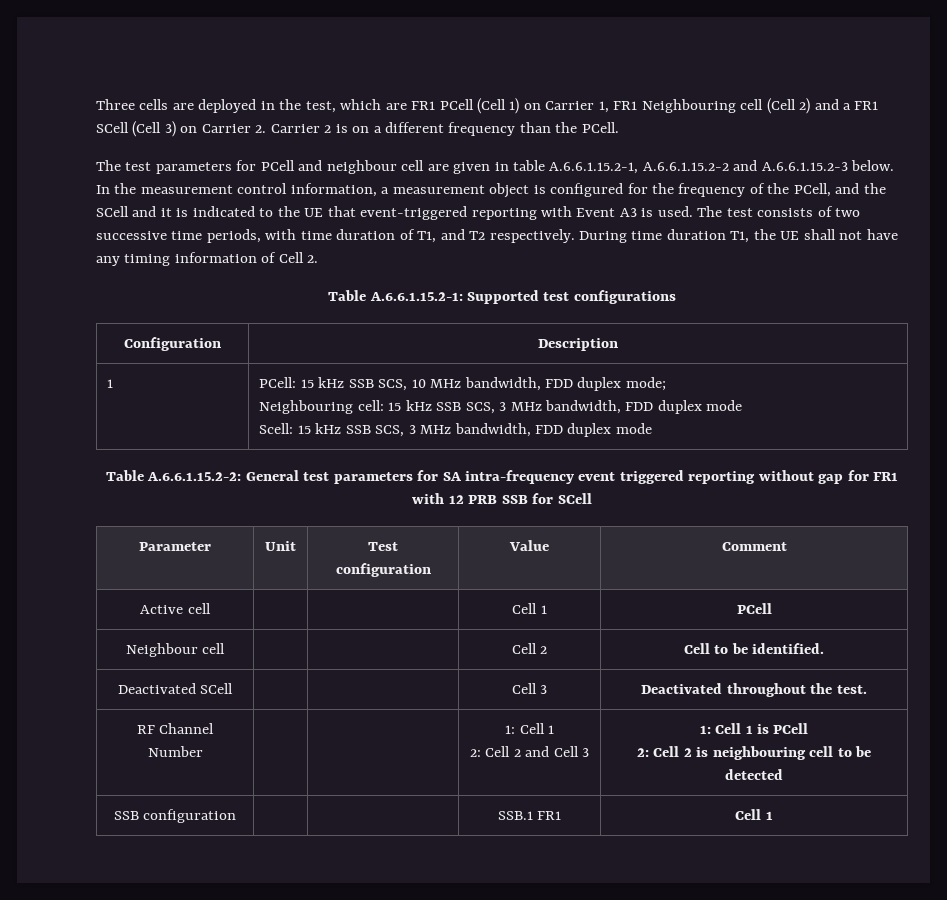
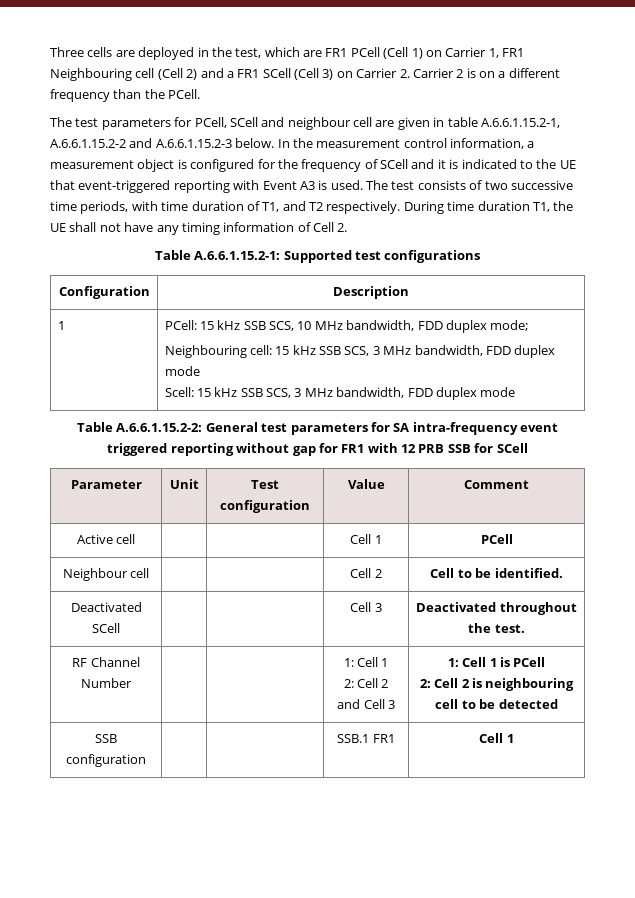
[260,160,295,171] PCell -> [194,117,258,128] PCell, SCell
[767,183,886,197] the PCell, and the -> (378, 164) none

